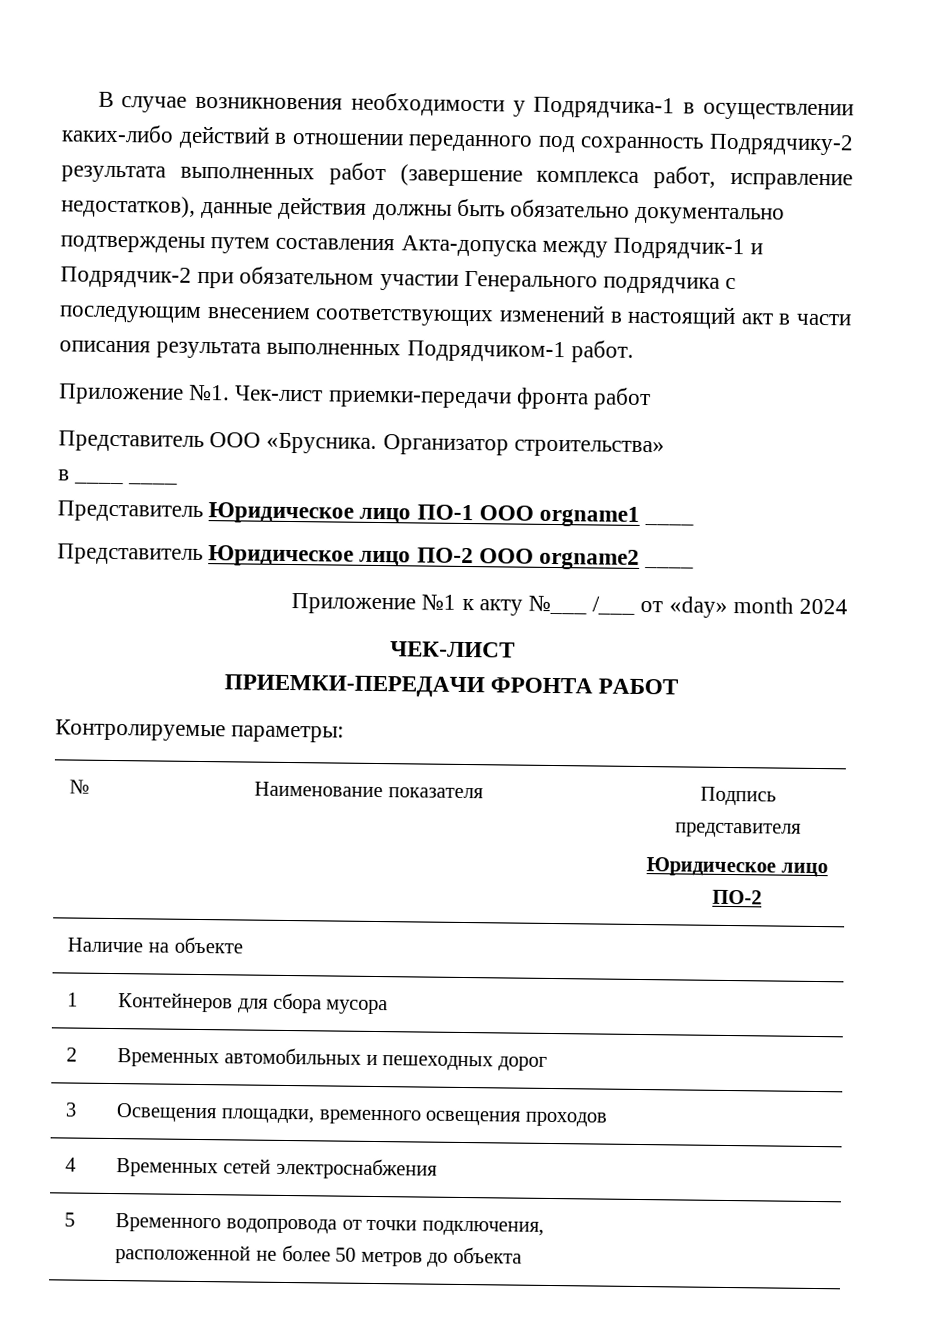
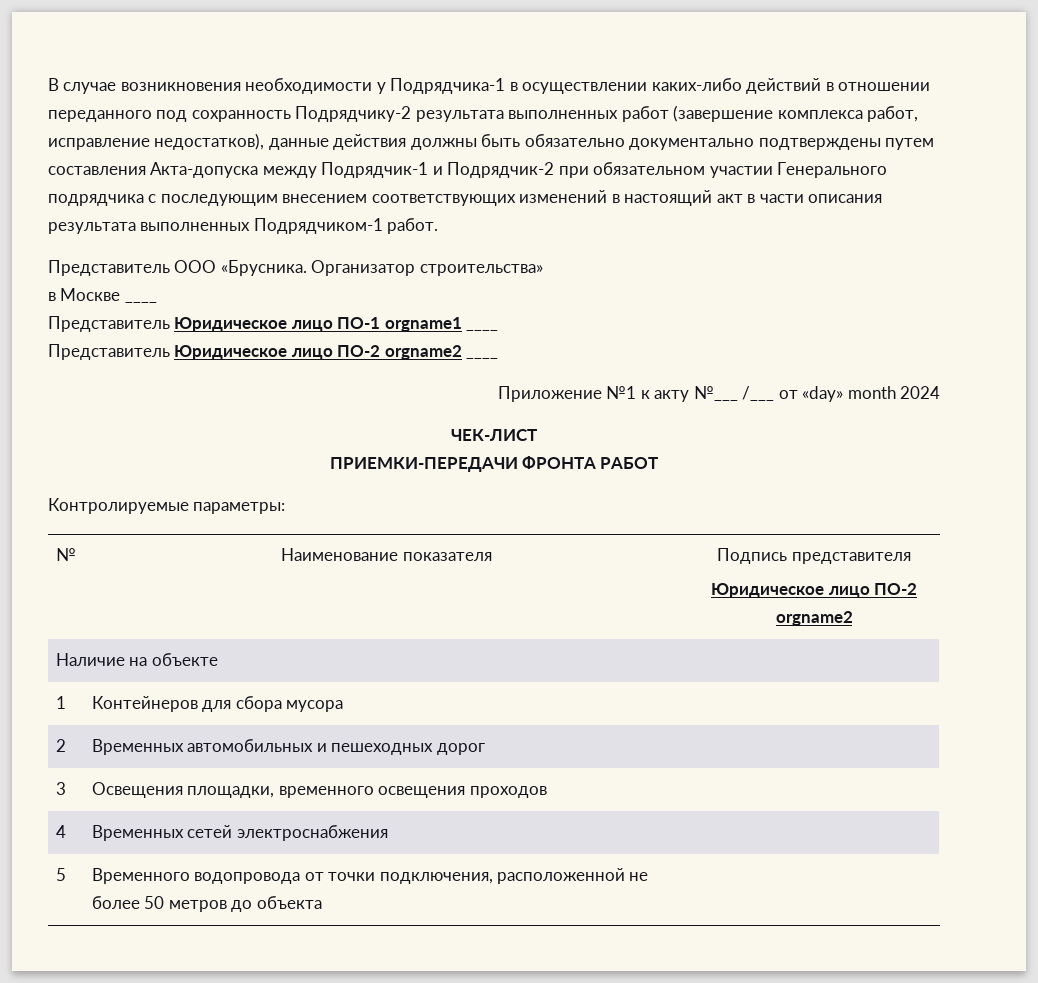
[58,383,652,411] // Приложение №1. Чек-лист приемки-передачи фронта работ -> (439, 226) none
[74,480,125,485] ____ -> [60,288,121,301] Москве
[478,505,534,521] ООО -> (381, 323) none
[478,548,534,564] ООО -> (381, 351) none
(762, 897) none -> [775,611,853,626] orgname2

